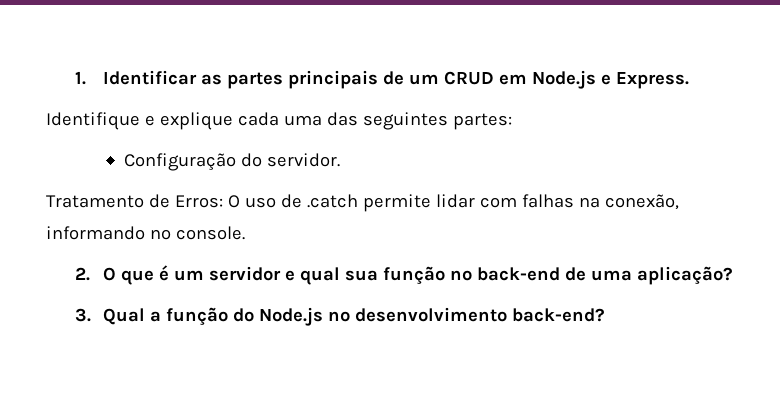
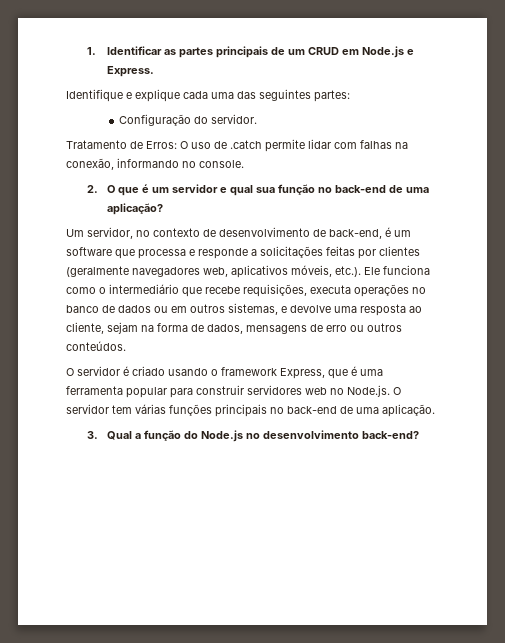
(734, 275) none -> [66,227,411,239] [66,246,420,259] [66,265,430,278] [66,284,426,297] [66,303,422,316] [66,322,402,334] [66,341,126,351] [66,366,383,379] [66,385,401,398] [66,404,435,417] // Um servidor, no contexto de desenvolvimento de back-end, é um software que processa e responde a solicitações feitas por clientes (geralmente navegadores web, aplicativos móveis, etc.). Ele funciona como o intermediário que recebe requisições, executa operações no banco de dados ou em outros sistemas, e devolve uma resposta ao cliente, sejam na forma de dados, mensagens de erro ou outros conteúdos. // O servidor é criado usando o framework Express, que é uma ferramenta popular para construir servidores web no Node.js. O servidor tem várias funções principais no back-end de uma aplicação.

